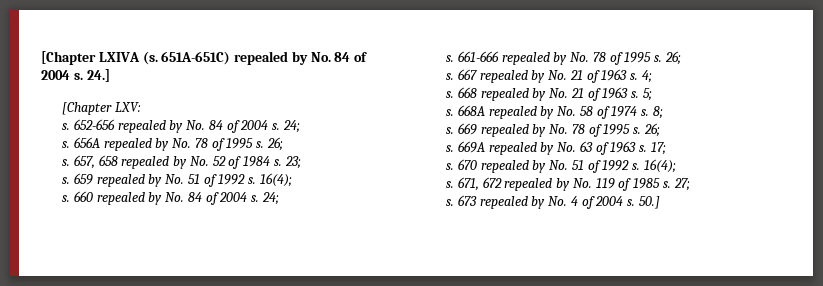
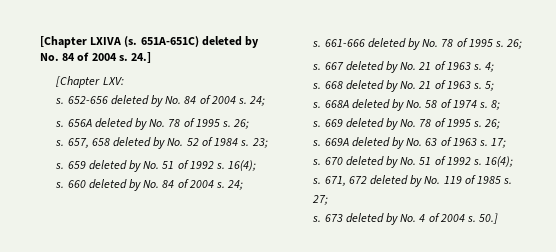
[234,51,289,65] repealed -> [201,36,242,46] deleted
[117,120,166,133] repealed -> [110,95,149,105] deleted
[103,138,152,151] repealed -> [94,118,133,128] deleted
[121,156,170,169] repealed -> [112,137,151,147] deleted
[96,174,145,187] repealed -> [88,160,127,170] deleted
[96,192,145,205] repealed -> [88,179,127,189] deleted
[501,52,550,65] repealed -> [367,38,406,48] deleted
[479,70,528,83] repealed -> [345,61,384,71] deleted
[480,88,529,101] repealed -> [345,80,384,90] deleted
[488,106,537,119] repealed -> [351,99,390,109] deleted
[480,124,529,137] repealed -> [345,118,384,128] deleted
[488,142,537,155] repealed -> [351,137,390,147] deleted
[480,160,529,173] repealed -> [345,156,384,166] deleted
[504,178,553,191] repealed -> [369,175,408,185] deleted
[479,196,528,209] repealed -> [345,213,384,223] deleted

